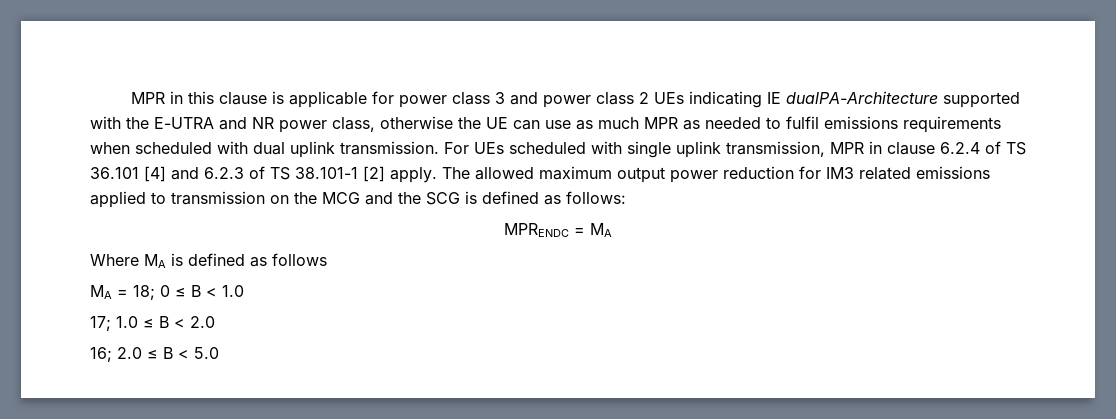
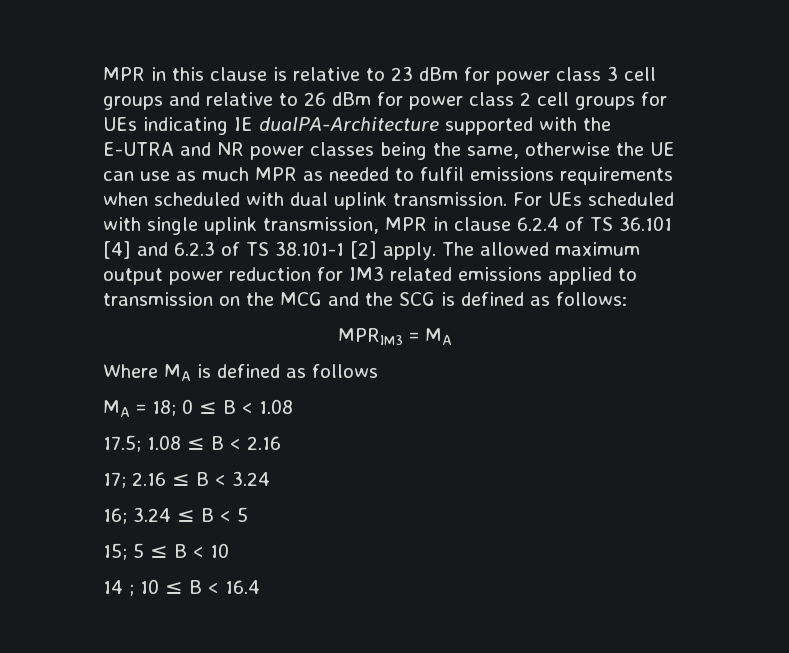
[289,91,650,108] applicable for power class 3 and power class 2 -> [293,66,656,85] [103,92,667,110] relative to 23 dBm for power class 3 cell groups and relative to 26 dBm for power class 2 cell groups for
[332,117,375,132] class, -> [310,142,519,160] classes being the same,
[504,223,569,237] MPRENDC -> [337,328,403,345] MPRIM3
[222,285,244,297] [90,316,215,331] [90,347,219,362] 1.0 // 17; 1.0 ≤ B < 2.0 // 16; 2.0 ≤ B < 5.0 -> [259,399,293,414] [103,435,281,452] [103,471,270,488] [103,507,248,524] [103,543,229,560] [103,579,260,596] 1.08 // 17.5; 1.08 ≤ B < 2.16 // 17; 2.16 ≤ B < 3.24 // 16; 3.24 ≤ B < 5 // 15; 5 ≤ B < 10 // 14 ; 10 ≤ B < 16.4

